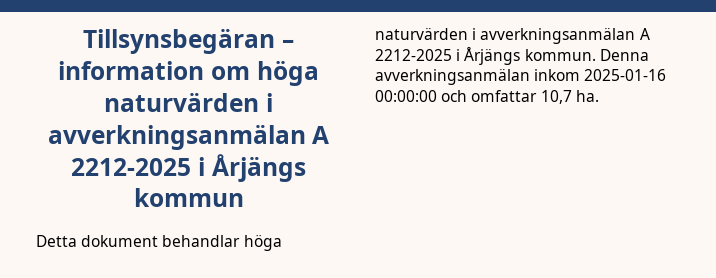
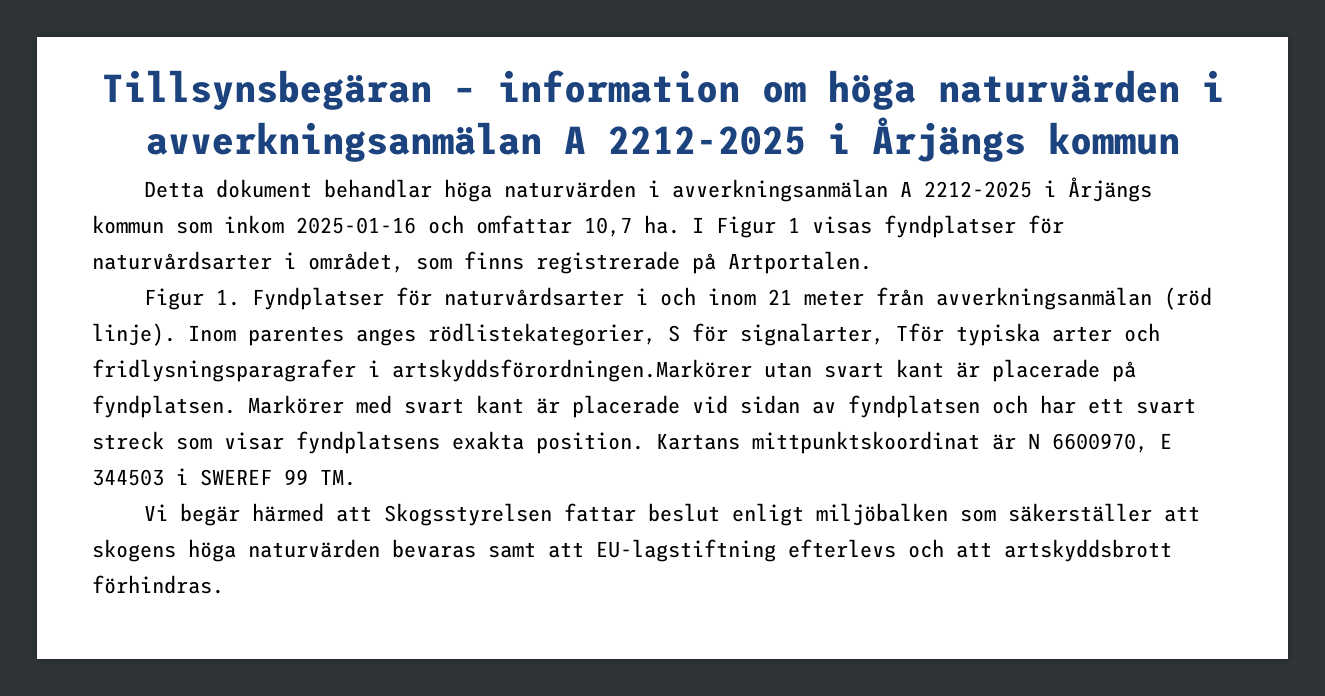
[524,49,649,61] [375,69,530,85] kommun. Denna avverkningsanmälan -> [92,215,212,234] kommun som
[375,90,437,102] 00:00:00 -> (416, 225) none
(599, 96) none -> [692,215,1064,238] [92,251,872,274] [144,287,1213,310] [92,323,1160,346] [92,359,1136,382] [92,395,1196,418] [92,431,1172,454] [92,468,356,486] [144,503,1201,526] [92,539,1172,562] [92,575,224,594] I Figur 1 visas fyndplatser för naturvårdsarter i området, som finns registrerade på Artportalen. // Figur 1. Fyndplatser för naturvårdsarter i och inom 21 meter från avverkningsanmälan (röd linje). Inom parentes anges rödlistekategorier, S för signalarter, Tför typiska arter och fridlysningsparagrafer i artskyddsförordningen.Markörer utan svart kant är placerade på fyndplatsen. Markörer med svart kant är placerade vid sidan av fyndplatsen och har ett svart streck som visar fyndplatsens exakta position. Kartans mittpunktskoordinat är N 6600970, E 344503 i SWEREF 99 TM. // Vi begär härmed att Skogsstyrelsen fattar beslut enligt miljöbalken som säkerställer att skogens höga naturvärden bevaras samt att EU-lagstiftning efterlevs och att artskyddsbrott förhindras.

